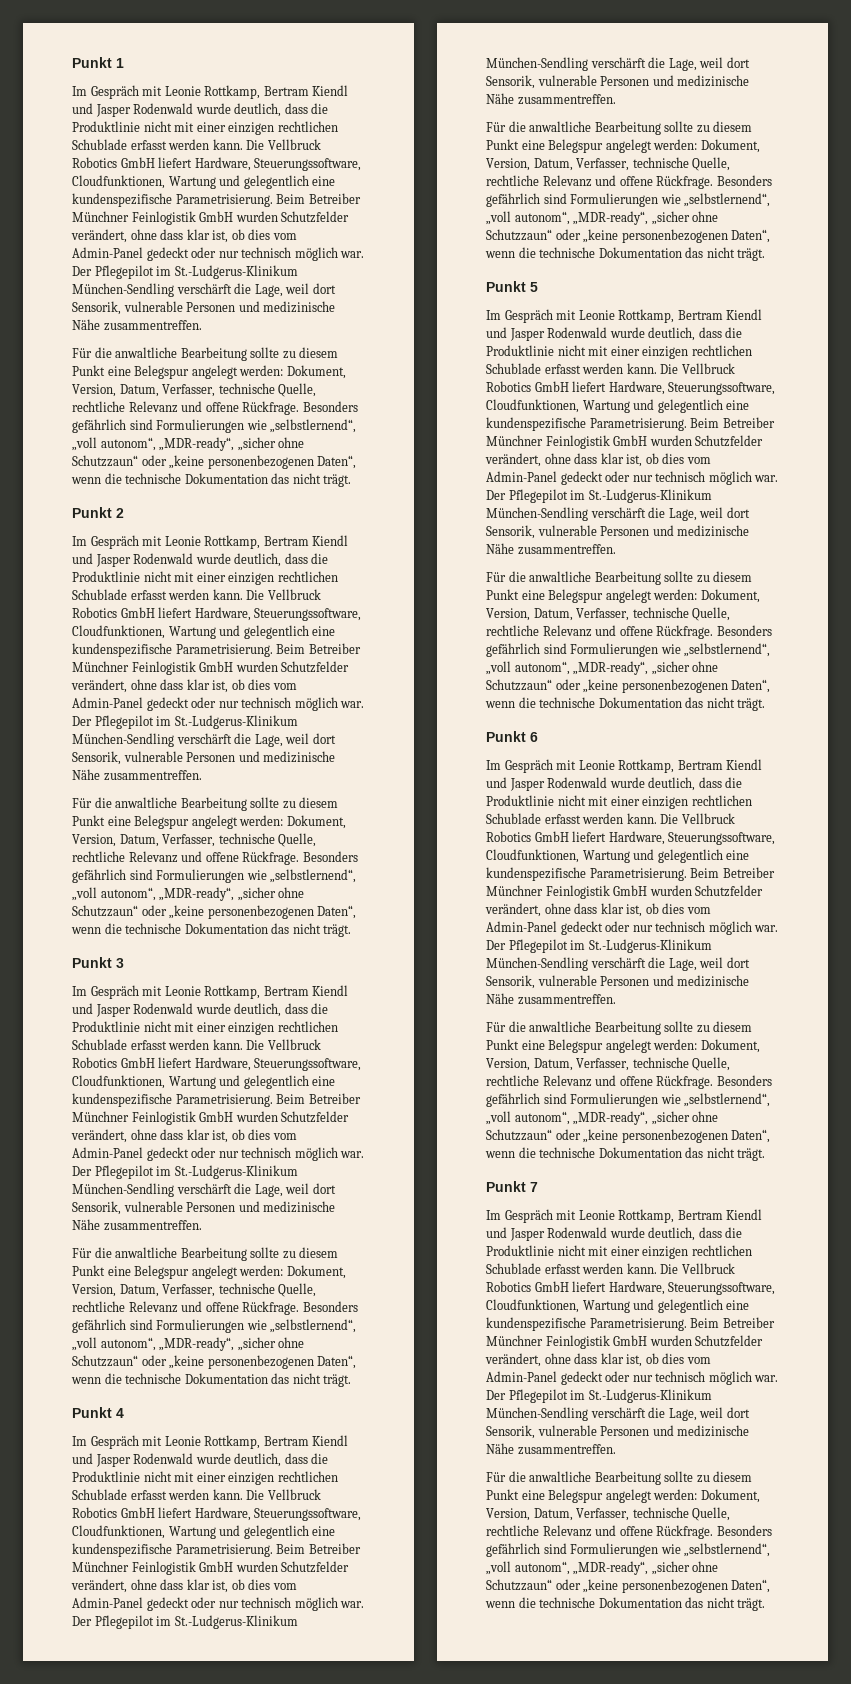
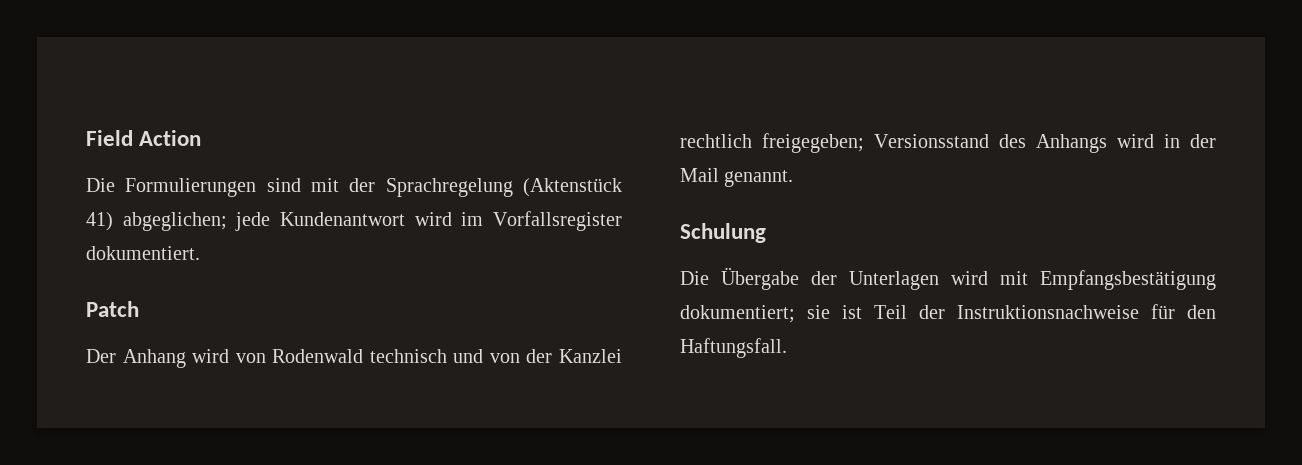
[72,57,124,68] [72,85,349,99] [72,103,329,117] [72,121,338,135] [72,139,321,150] [72,157,362,171] [72,175,336,189] [72,193,361,207] [72,211,350,225] [71,229,297,243] [72,247,365,261] [72,265,298,279] [72,283,336,297] [72,301,336,315] [72,319,202,331] [72,347,339,361] [72,365,346,379] [72,383,317,397] [72,401,358,415] [72,419,357,433] [72,437,305,451] [72,455,357,469] [71,473,352,487] [72,507,124,518] [72,535,349,549] [72,553,329,567] [72,571,338,585] [72,589,321,600] [72,607,362,621] [72,625,336,639] [72,643,361,657] [72,661,350,675] [71,679,297,693] [72,697,365,711] [72,715,298,729] [72,733,336,747] [72,751,336,765] [72,769,202,781] [72,797,339,811] [72,815,346,829] [72,833,317,847] [72,851,358,865] [72,869,357,883] [72,887,305,901] [72,905,357,919] [71,923,352,937] [72,957,124,968] [72,985,349,999] [72,1003,329,1017] [72,1021,338,1035] [72,1039,321,1050] [72,1057,362,1071] [72,1075,336,1089] [72,1093,361,1107] [72,1111,350,1125] [71,1129,297,1143] [72,1147,365,1161] [72,1165,298,1179] [72,1183,336,1197] [72,1201,336,1215] [72,1219,202,1231] [72,1247,339,1261] [72,1265,346,1279] [72,1283,317,1297] [72,1301,358,1315] [72,1319,357,1333] [72,1337,305,1351] [72,1355,357,1369] [71,1373,352,1387] [72,1407,124,1418] [72,1435,349,1449] [72,1453,329,1467] [72,1471,338,1485] [72,1489,321,1500] [72,1507,362,1521] [72,1525,336,1539] [72,1543,361,1557] [72,1561,350,1575] [71,1579,297,1593] [72,1597,365,1611] [72,1615,298,1629] [486,57,750,71] [486,75,750,89] [486,93,616,105] [486,121,753,135] [486,139,760,153] [486,157,731,171] [486,175,772,189] [486,193,771,207] [486,211,719,225] [486,229,771,243] [485,247,766,261] [486,281,538,292] [486,309,763,323] [486,327,743,341] [486,345,752,359] [486,363,735,374] [486,381,776,395] [486,399,750,413] [486,417,775,431] [486,435,764,449] [485,453,711,467] [486,471,779,485] [486,489,712,503] [486,507,750,521] [486,525,750,539] [486,543,616,555] [486,571,753,585] [486,589,760,603] [486,607,731,621] [486,625,772,639] [486,643,771,657] [486,661,719,675] [486,679,771,693] [485,697,766,711] [486,731,538,742] [486,759,763,773] [486,777,743,791] [486,795,752,809] [486,813,735,824] [486,831,776,845] [486,849,750,863] [486,867,775,881] [486,885,764,899] [485,903,711,917] [486,921,779,935] [486,939,712,953] [486,957,750,971] [486,975,750,989] [486,993,616,1005] [486,1021,753,1035] [486,1039,760,1053] [486,1057,731,1071] [486,1075,772,1089] [486,1093,771,1107] [486,1111,719,1125] [486,1129,771,1143] [485,1147,766,1161] [486,1181,538,1192] [486,1209,763,1223] [486,1227,743,1241] [486,1245,752,1259] [486,1263,735,1274] [486,1281,776,1295] [486,1299,750,1313] [486,1317,775,1331] [486,1335,764,1349] [485,1353,711,1367] [486,1371,779,1385] [486,1389,712,1403] [486,1407,750,1421] [486,1425,750,1439] [486,1443,616,1455] [486,1471,753,1485] [486,1489,760,1503] [486,1507,731,1521] [486,1525,772,1539] [486,1543,771,1557] [486,1561,719,1575] [486,1579,771,1593] [485,1597,766,1611] Punkt 1 // Im Gespräch mit Leonie Rottkamp, Bertram Kiendl und Jasper Rodenwald wurde deutlich, dass die Produktlinie nicht mit einer einzigen rechtlichen Schublade erfasst werden kann. Die Vellbruck Robotics GmbH liefert Hardware, Steuerungssoftware, Cloudfunktionen, Wartung und gelegentlich eine kundenspezifische Parametrisierung. Beim Betreiber Münchner Feinlogistik GmbH wurden Schutzfelder verändert, ohne dass klar ist, ob dies vom Admin-Panel gedeckt oder nur technisch möglich war. Der Pflegepilot im St.-Ludgerus-Klinikum München-Sendling verschärft die Lage, weil dort Sensorik, vulnerable Personen und medizinische Nähe zusammentreffen. // Für die anwaltliche Bearbeitung sollte zu diesem Punkt eine Belegspur angelegt werden: Dokument, Version, Datum, Verfasser, technische Quelle, rechtliche Relevanz und offene Rückfrage. Besonders gefährlich sind Formulierungen wie „selbstlernend“, „voll autonom“, „MDR-ready“, „sicher ohne Schutzzaun“ oder „keine personenbezogenen Daten“, wenn die technische Dokumentation das nicht trägt. // Punkt 2 // Im Gespräch mit Leonie Rottkamp, Bertram Kiendl und Jasper Rodenwald wurde deutlich, dass die Produktlinie nicht mit einer einzigen rechtlichen Schublade erfasst werden kann. Die Vellbruck Robotics GmbH liefert Hardware, Steuerungssoftware, Cloudfunktionen, Wartung und gelegentlich eine kundenspezifische Parametrisierung. Beim Betreiber Münchner Feinlogistik GmbH wurden Schutzfelder verändert, ohne dass klar ist, ob dies vom Admin-Panel gedeckt oder nur technisch möglich war. Der Pflegepilot im St.-Ludgerus-Klinikum München-Sendling verschärft die Lage, weil dort Sensorik, vulnerable Personen und medizinische Nähe zusammentreffen. // Für die anwaltliche Bearbeitung sollte zu diesem Punkt eine Belegspur angelegt werden: Dokument, Version, Datum, Verfasser, technische Quelle, rechtliche Relevanz und offene Rückfrage. Besonders gefährlich sind Formulierungen wie „selbstlernend“, „voll autonom“, „MDR-ready“, „sicher ohne Schutzzaun“ oder „keine personenbezogenen Daten“, wenn die technische Dokumentation das nicht trägt. // Punkt 3 // Im Gespräch mit Leonie Rottkamp, Bertram Kiendl und Jasper Rodenwald wurde deutlich, dass die Produktlinie nicht mit einer einzigen rechtlichen Schublade erfasst werden kann. Die Vellbruck Robotics GmbH liefert Hardware, Steuerungssoftware, Cloudfunktionen, Wartung und gelegentlich eine kundenspezifische Parametrisierung. Beim Betreiber Münchner Feinlogistik GmbH wurden Schutzfelder verändert, ohne dass klar ist, ob dies vom Admin-Panel gedeckt oder nur technisch möglich war. Der Pflegepilot im St.-Ludgerus-Klinikum München-Sendling verschärft die Lage, weil dort Sensorik, vulnerable Personen und medizinische Nähe zusammentreffen. // Für die anwaltliche Bearbeitung sollte zu diesem Punkt eine Belegspur angelegt werden: Dokument, Version, Datum, Verfasser, technische Quelle, rechtliche Relevanz und offene Rückfrage. Besonders gefährlich sind Formulierungen wie „selbstlernend“, „voll autonom“, „MDR-ready“, „sicher ohne Schutzzaun“ oder „keine personenbezogenen Daten“, wenn die technische Dokumentation das nicht trägt. // Punkt 4 // Im Gespräch mit Leonie Rottkamp, Bertram Kiendl und Jasper Rodenwald wurde deutlich, dass die Produktlinie nicht mit einer einzigen rechtlichen Schublade erfasst werden kann. Die Vellbruck Robotics GmbH liefert Hardware, Steuerungssoftware, Cloudfunktionen, Wartung und gelegentlich eine kundenspezifische Parametrisierung. Beim Betreiber Münchner Feinlogistik GmbH wurden Schutzfelder verändert, ohne dass klar ist, ob dies vom Admin-Panel gedeckt oder nur technisch möglich war. Der Pflegepilot im St.-Ludgerus-Klinikum München-Sendling verschärft die Lage, weil dort Sensorik, vulnerable Personen und medizinische Nähe zusammentreffen. // Für die anwaltliche Bearbeitung sollte zu diesem Punkt eine Belegspur angelegt werden: Dokument, Version, Datum, Verfasser, technische Quelle, rechtliche Relevanz und offene Rückfrage. Besonders gefährlich sind Formulierungen wie „selbstlernend“, „voll autonom“, „MDR-ready“, „sicher ohne Schutzzaun“ oder „keine personenbezogenen Daten“, wenn die technische Dokumentation das nicht trägt. // Punkt 5 // Im Gespräch mit Leonie Rottkamp, Bertram Kiendl und Jasper Rodenwald wurde deutlich, dass die Produktlinie nicht mit einer einzigen rechtlichen Schublade erfasst werden kann. Die Vellbruck Robotics GmbH liefert Hardware, Steuerungssoftware, Cloudfunktionen, Wartung und gelegentlich eine kundenspezifische Parametrisierung. Beim Betreiber Münchner Feinlogistik GmbH wurden Schutzfelder verändert, ohne dass klar ist, ob dies vom Admin-Panel gedeckt oder nur technisch möglich war. Der Pflegepilot im St.-Ludgerus-Klinikum München-Sendling verschärft die Lage, weil dort Sensorik, vulnerable Personen und medizinische Nähe zusammentreffen. // Für die anwaltliche Bearbeitung sollte zu diesem Punkt eine Belegspur angelegt werden: Dokument, Version, Datum, Verfasser, technische Quelle, rechtliche Relevanz und offene Rückfrage. Besonders gefährlich sind Formulierungen wie „selbstlernend“, „voll autonom“, „MDR-ready“, „sicher ohne Schutzzaun“ oder „keine personenbezogenen Daten“, wenn die technische Dokumentation das nicht trägt. // Punkt 6 // Im Gespräch mit Leonie Rottkamp, Bertram Kiendl und Jasper Rodenwald wurde deutlich, dass die Produktlinie nicht mit einer einzigen rechtlichen Schublade erfasst werden kann. Die Vellbruck Robotics GmbH liefert Hardware, Steuerungssoftware, Cloudfunktionen, Wartung und gelegentlich eine kundenspezifische Parametrisierung. Beim Betreiber Münchner Feinlogistik GmbH wurden Schutzfelder verändert, ohne dass klar ist, ob dies vom Admin-Panel gedeckt oder nur technisch möglich war. Der Pflegepilot im St.-Ludgerus-Klinikum München-Sendling verschärft die Lage, weil dort Sensorik, vulnerable Personen und medizinische Nähe zusammentreffen. // Für die anwaltliche Bearbeitung sollte zu diesem Punkt eine Belegspur angelegt werden: Dokument, Version, Datum, Verfasser, technische Quelle, rechtliche Relevanz und offene Rückfrage. Besonders gefährlich sind Formulierungen wie „selbstlernend“, „voll autonom“, „MDR-ready“, „sicher ohne Schutzzaun“ oder „keine personenbezogenen Daten“, wenn die technische Dokumentation das nicht trägt. // Punkt 7 // Im Gespräch mit Leonie Rottkamp, Bertram Kiendl und Jasper Rodenwald wurde deutlich, dass die Produktlinie nicht mit einer einzigen rechtlichen Schublade erfasst werden kann. Die Vellbruck Robotics GmbH liefert Hardware, Steuerungssoftware, Cloudfunktionen, Wartung und gelegentlich eine kundenspezifische Parametrisierung. Beim Betreiber Münchner Feinlogistik GmbH wurden Schutzfelder verändert, ohne dass klar ist, ob dies vom Admin-Panel gedeckt oder nur technisch möglich war. Der Pflegepilot im St.-Ludgerus-Klinikum München-Sendling verschärft die Lage, weil dort Sensorik, vulnerable Personen und medizinische Nähe zusammentreffen. // Für die anwaltliche Bearbeitung sollte zu diesem Punkt eine Belegspur angelegt werden: Dokument, Version, Datum, Verfasser, technische Quelle, rechtliche Relevanz und offene Rückfrage. Besonders gefährlich sind Formulierungen wie „selbstlernend“, „voll autonom“, „MDR-ready“, „sicher ohne Schutzzaun“ oder „keine personenbezogenen Daten“, wenn die technische Dokumentation das nicht trägt. -> [86,130,202,146] [86,178,622,197] [86,211,622,231] [86,246,200,260] [86,301,139,317] [86,349,622,368] [680,133,1216,153] [680,168,794,187] [680,223,766,243] [680,267,1216,290] [680,304,1216,323] [680,338,787,358] Field Action // Die Formulierungen sind mit der Sprachregelung (Aktenstück 41) abgeglichen; jede Kundenantwort wird im Vorfallsregister dokumentiert. // Patch // Der Anhang wird von Rodenwald technisch und von der Kanzlei rechtlich freigegeben; Versionsstand des Anhangs wird in der Mail genannt. // Schulung // Die Übergabe der Unterlagen wird mit Empfangsbestätigung dokumentiert; sie ist Teil der Instruktionsnachweise für den Haftungsfall.

